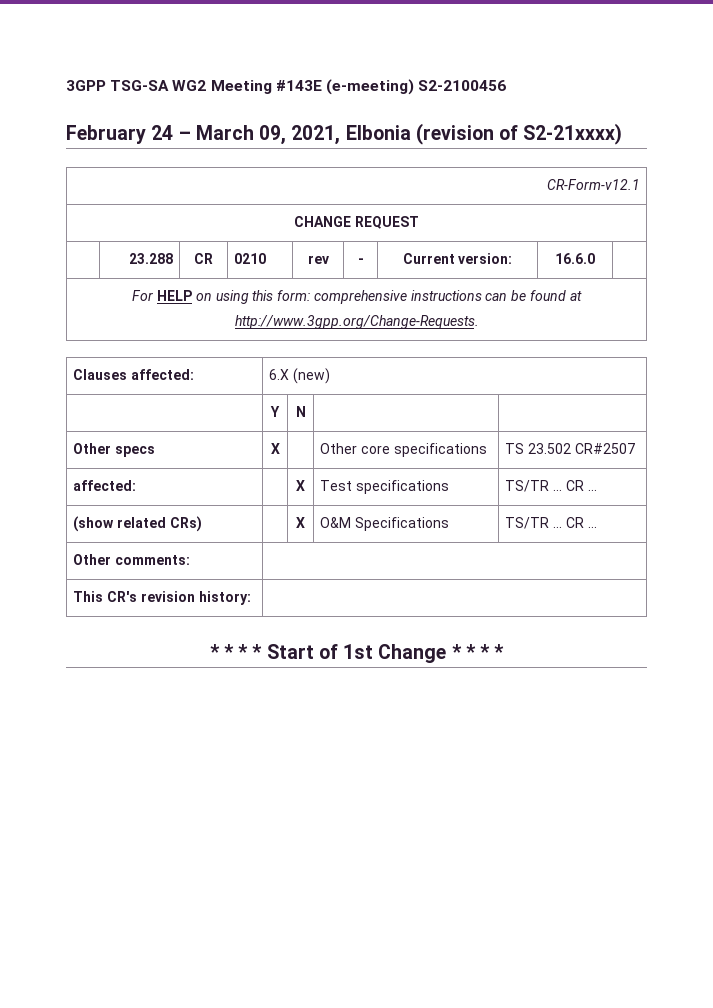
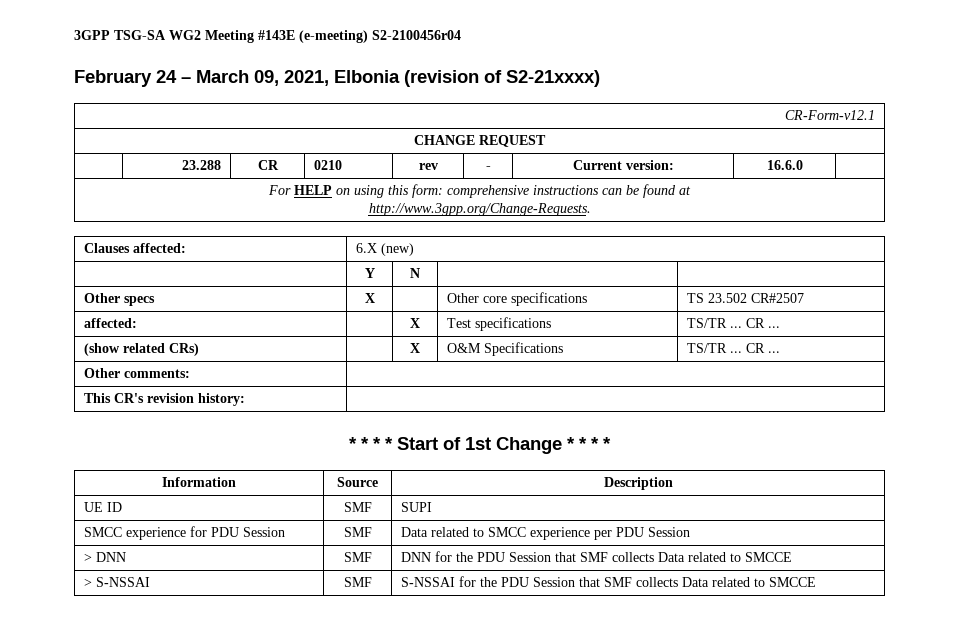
[418,80,507,91] S2-2100456 -> [372,30,461,40] S2-2100456r04
(505, 651) none -> [162,477,236,487] [337,477,378,487] [603,477,673,490] [83,502,122,512] [343,502,372,512] [400,502,432,512] [83,526,285,540] [343,527,372,537] [400,527,690,540] [83,552,126,562] [343,552,372,562] [400,551,792,562] [83,577,150,587] [343,577,372,587] [400,576,816,587] // Information | Source | Description // UE ID | SMF | SUPI // SMCC experience for PDU Session | SMF | Data related to SMCC experience per PDU Session // > DNN | SMF | DNN for the PDU Session that SMF collects Data related to SMCCE // > S-NSSAI | SMF | S-NSSAI for the PDU Session that SMF collects Data related to SMCCE

